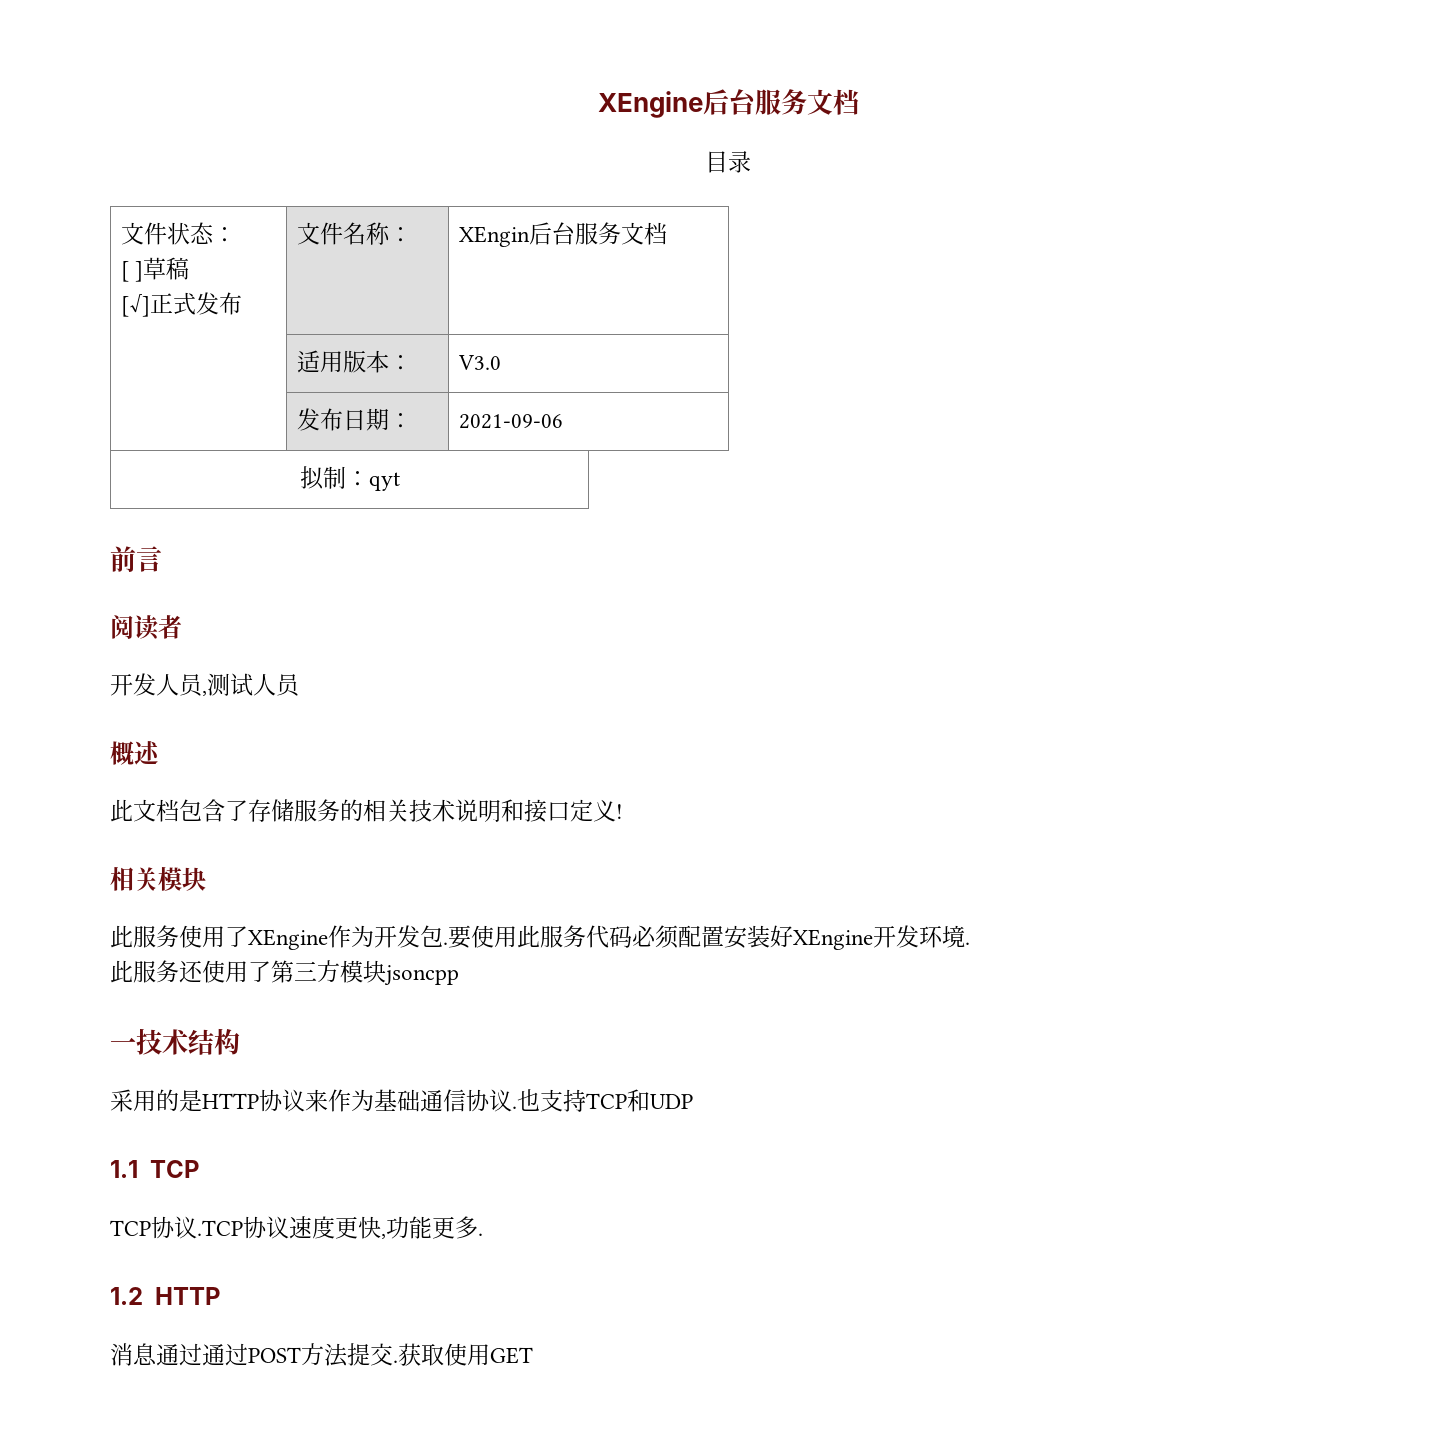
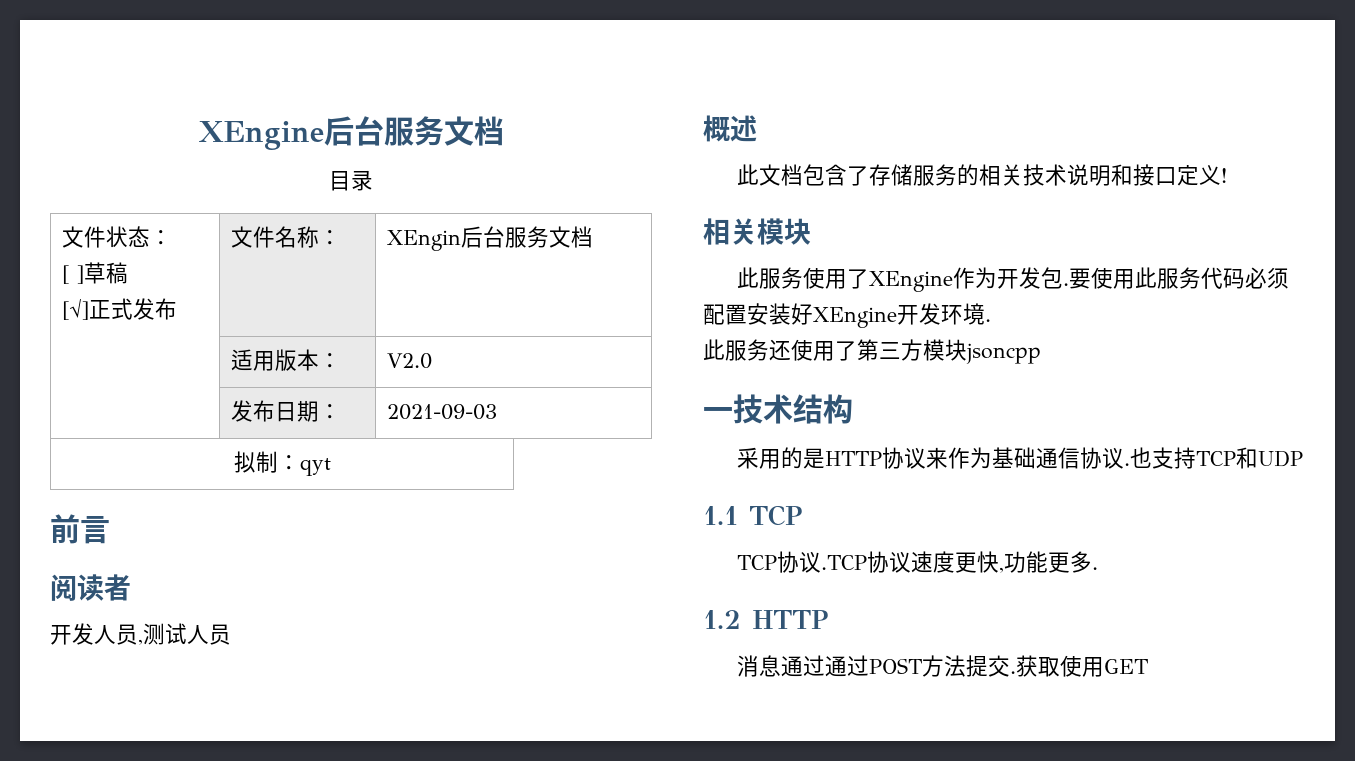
[458,355,502,370] V3.0 -> [386,353,432,369] V2.0
[459,414,564,429] 2021-09-06 -> [386,404,497,420] 2021-09-03

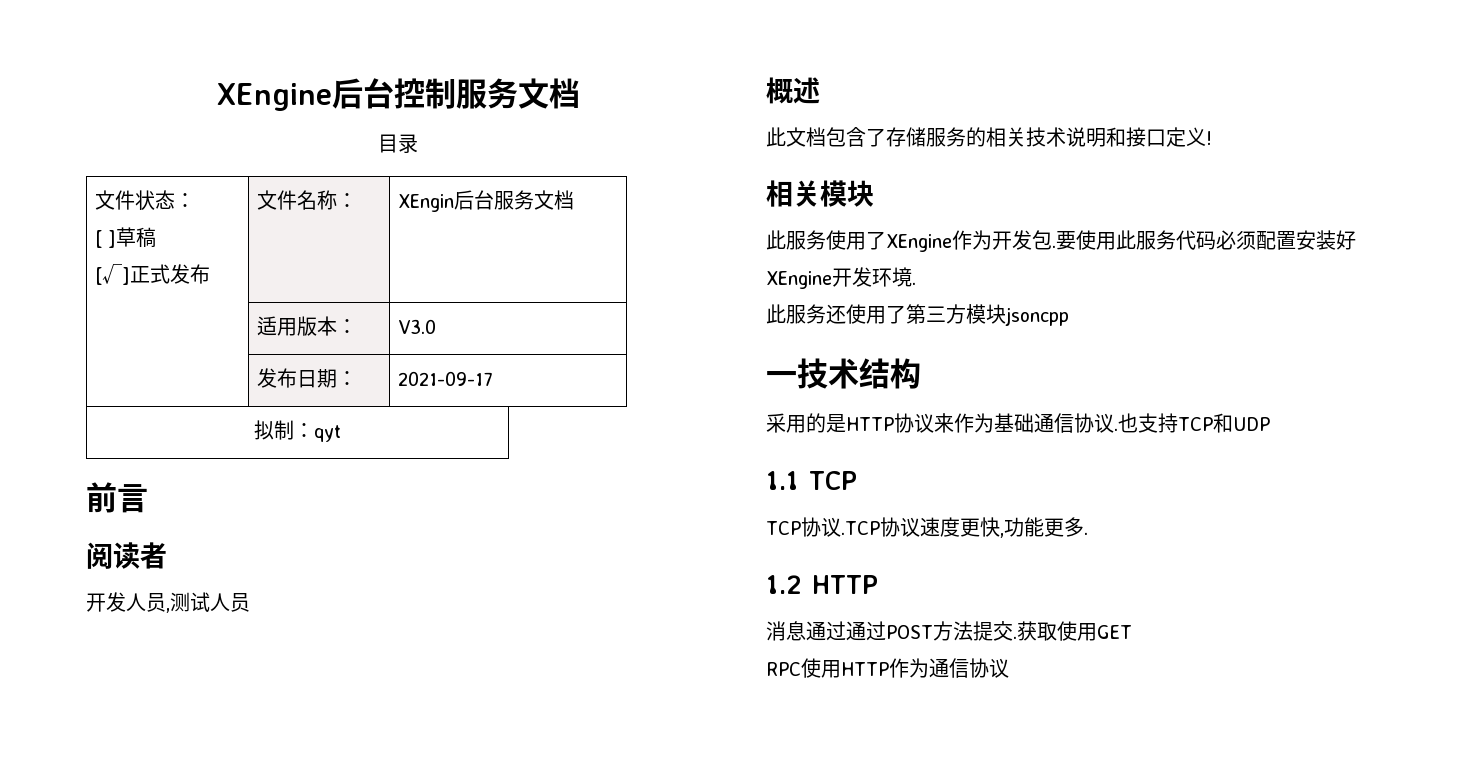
(384, 131) none -> [393,78,456,109] 控制
[386,353,432,369] V2.0 -> [398,319,437,334] V3.0
[386,404,497,420] 2021-09-03 -> [398,371,494,386] 2021-09-17
(1148, 666) none -> [766,658,1009,678] // RPC使用HTTP作为通信协议

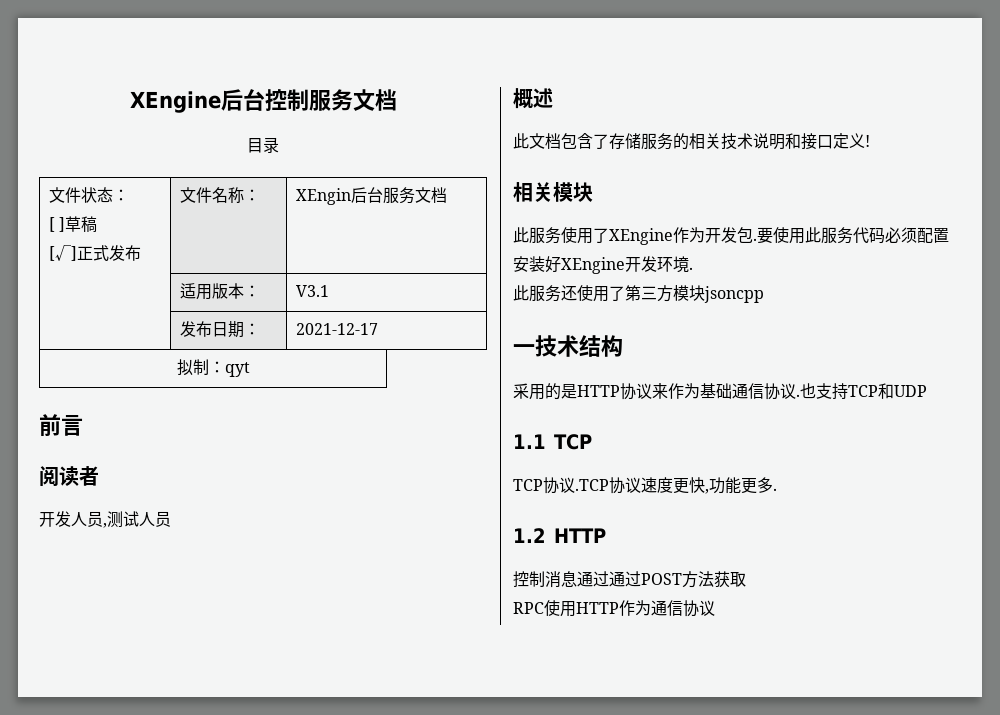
[398,319,437,334] V3.0 -> [296,285,330,297] V3.1
[398,371,494,386] 2021-09-17 -> [296,323,379,335] 2021-12-17
(878, 584) none -> [513,571,545,588] 控制
[973,621,1017,641] 提交. -> (714, 579) none
[1057,621,1132,641] 使用GET -> (746, 579) none

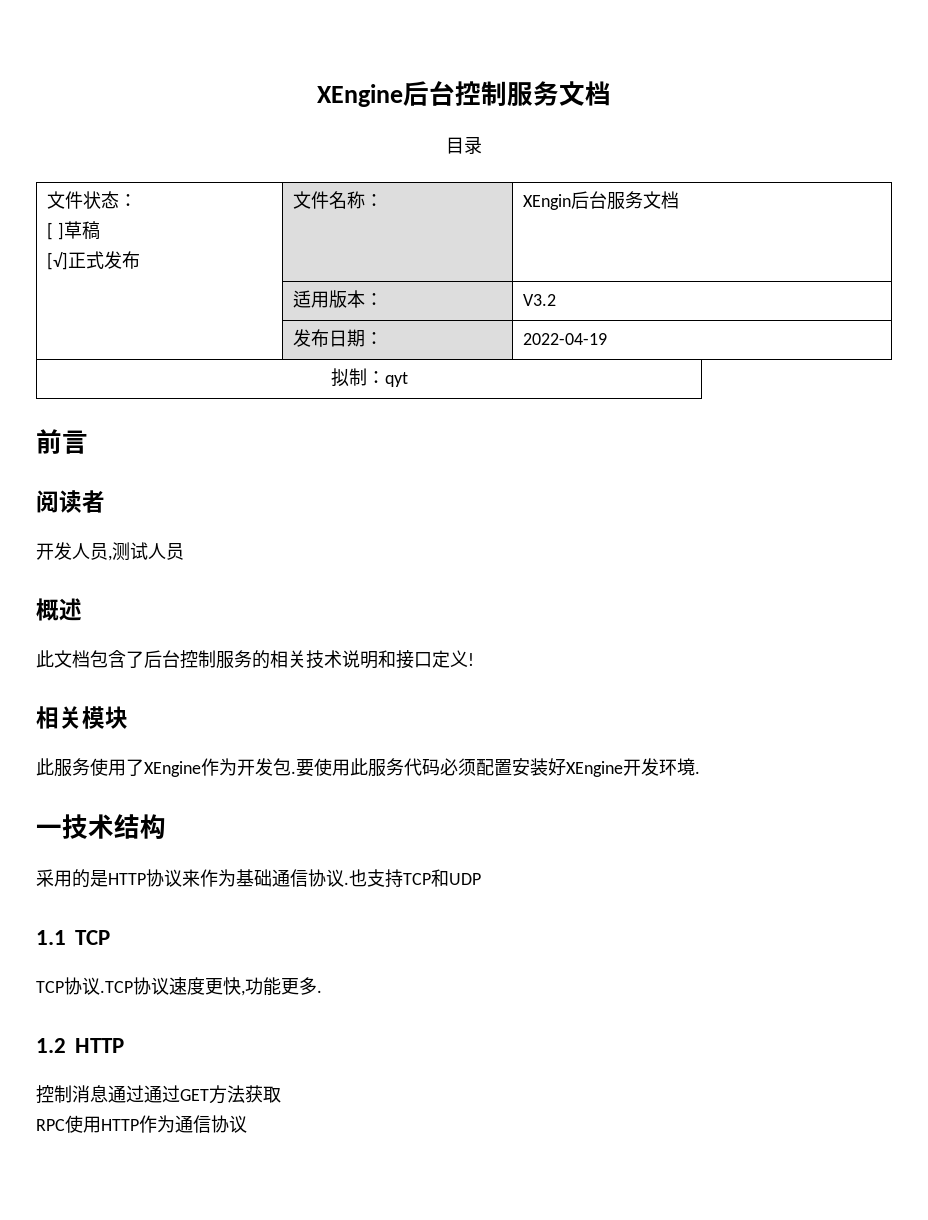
[296,285,330,297] V3.1 -> [522,294,556,306] V3.2
[296,323,379,335] 2021-12-17 -> [522,333,607,345] 2022-04-19
[609,133,641,149] 存储 -> [144,650,216,669] 后台控制
[513,285,764,303] // 此服务还使用了第三方模块jsoncpp -> (700, 772) none
[641,573,682,585] POST -> [180,1089,209,1101] GET

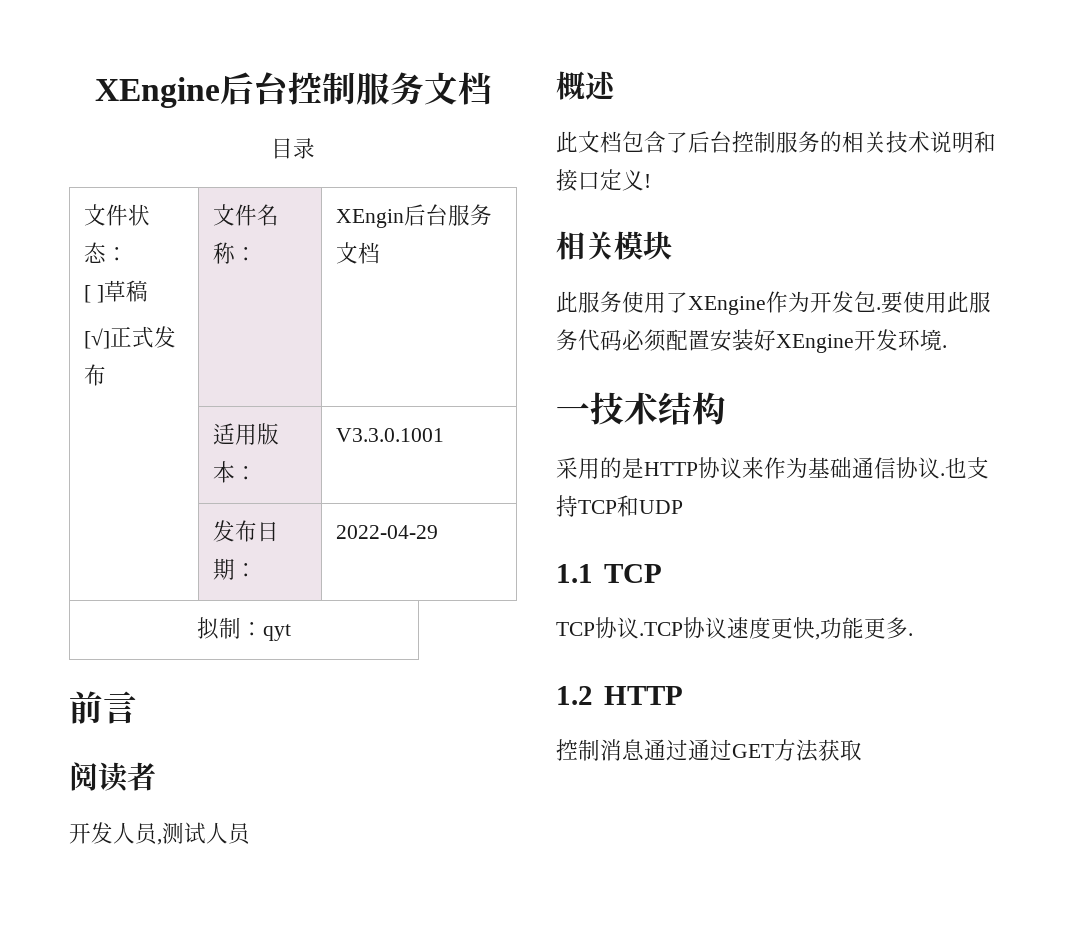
[522,294,556,306] V3.2 -> [335,428,444,442] V3.3.0.1001
[522,333,607,345] 2022-04-19 -> [335,525,438,539] 2022-04-29
[36,1115,247,1133] // RPC使用HTTP作为通信协议 -> (862, 750) none

